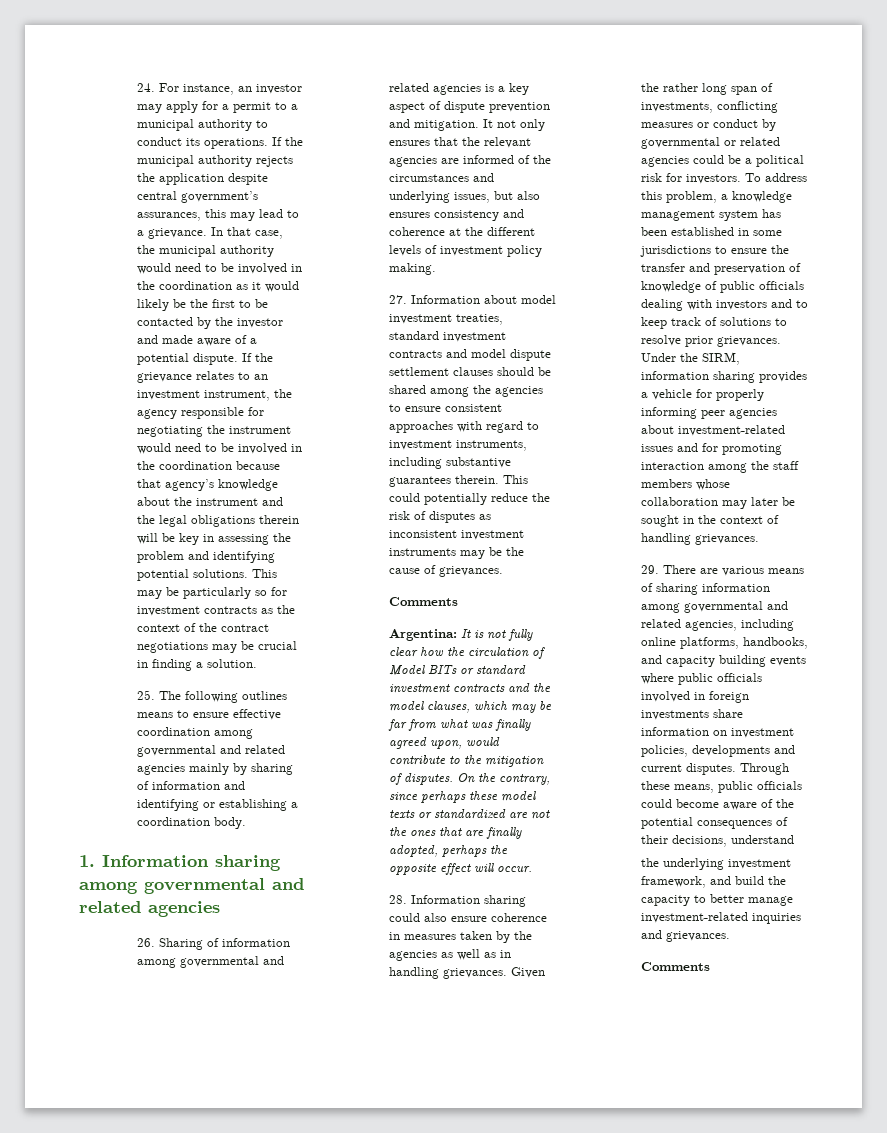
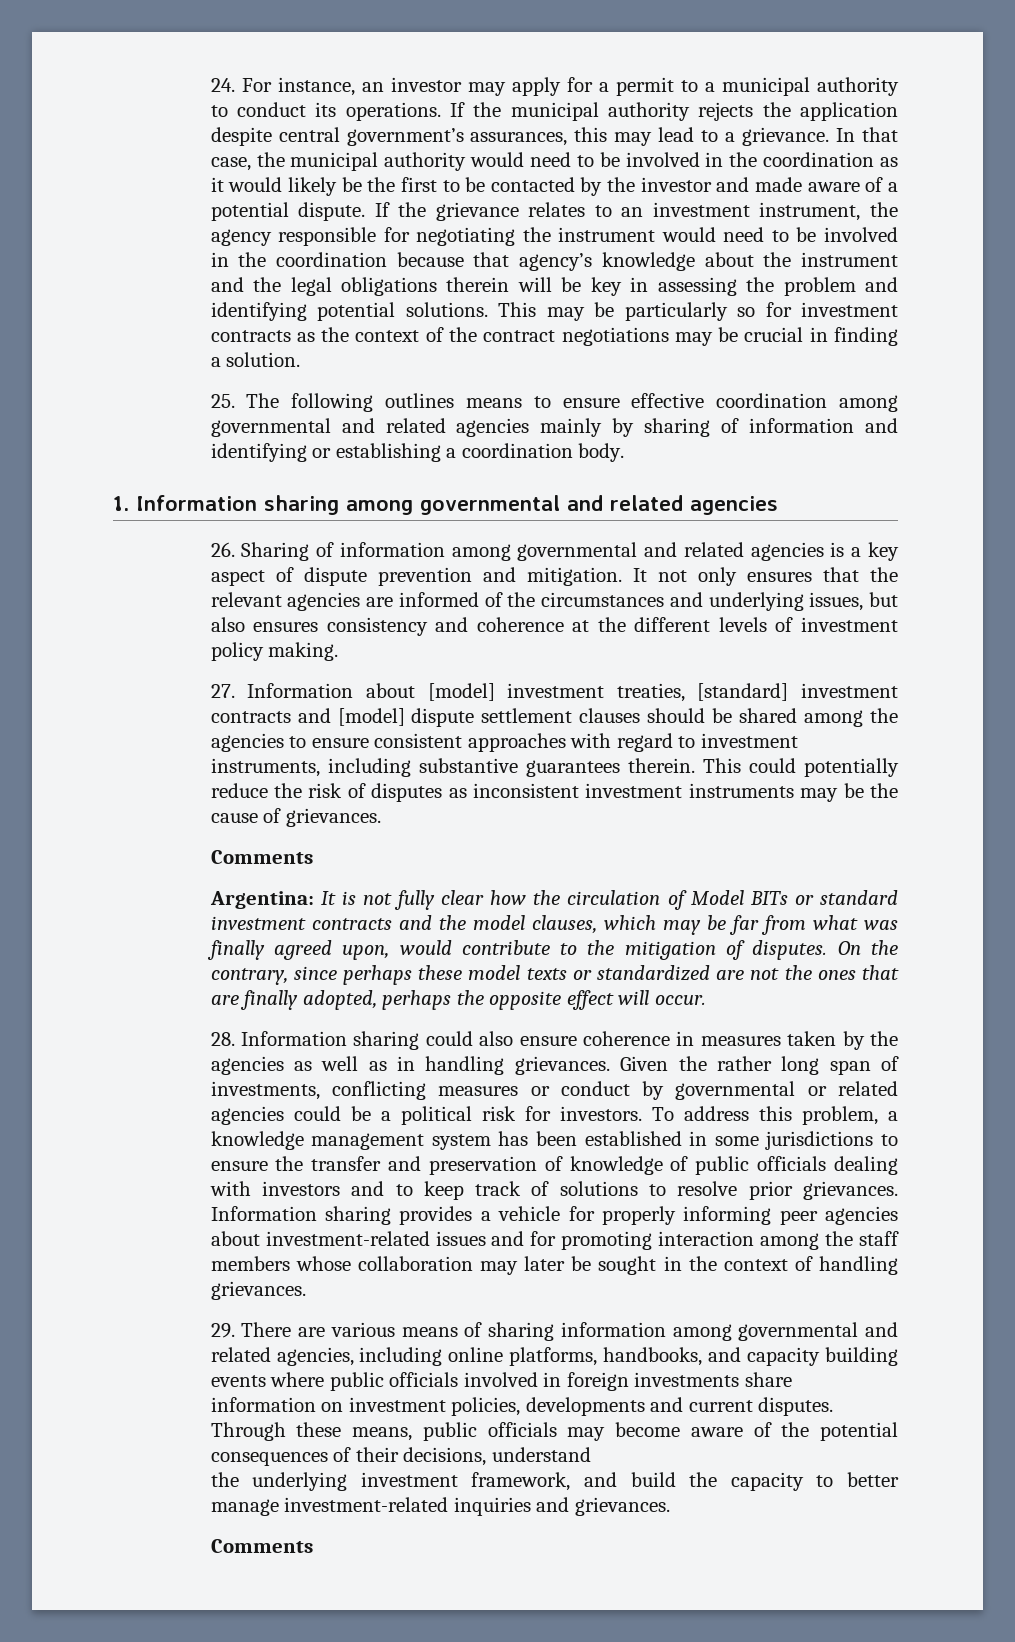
[520,295,556,304] model -> [427,683,495,701] [model]
[388,331,506,342] [388,349,506,358] standard investment contracts and model -> [697,683,898,701] [210,708,405,726] [standard] investment contracts and [model]
[640,352,740,365] [640,371,709,380] Under the SIRM, information -> [210,1206,317,1221] Information
[640,799,672,808] could -> [567,1427,606,1441] may

